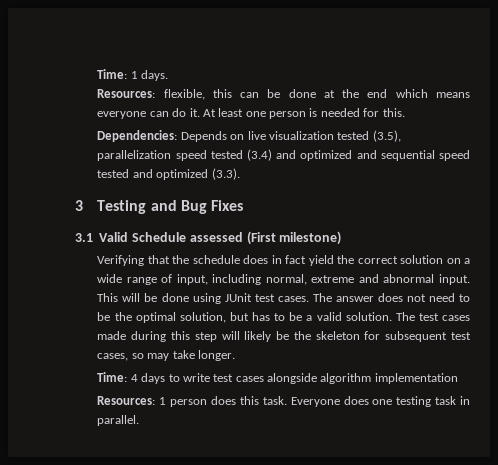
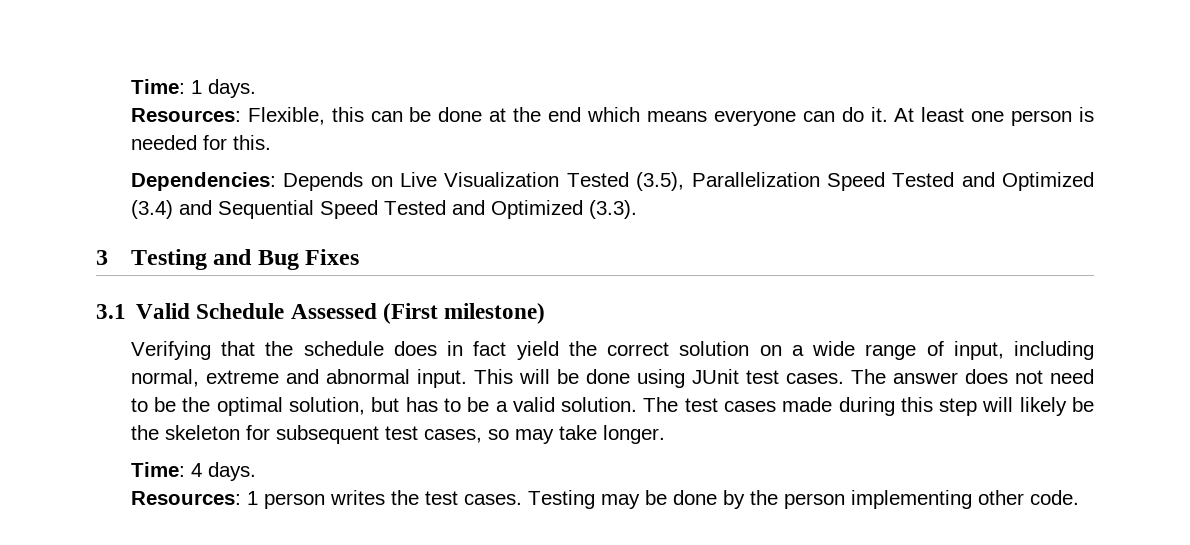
[163,89,205,100] flexible, -> [247,107,325,125] Flexible,
[247,130,401,142] [97,149,470,161] [97,169,209,180] live visualization tested (3.5), parallelization speed tested (3.4) and optimized and sequential speed tested and optimized -> [400,172,1094,191] [130,200,583,219] Live Visualization Tested (3.5), Parallelization Speed Tested and Optimized (3.4) and Sequential Speed Tested and Optimized
[189,232,243,242] assessed -> [290,303,377,319] Assessed
[141,373,458,384] [97,396,471,407] [97,415,140,426] days to write test cases alongside algorithm implementation // Resources: 1 person does this task. Everyone does one testing task in parallel. -> [207,462,256,481] [130,490,1079,509] days. // Resources: 1 person writes the test cases. Testing may be done by the person implementing other code.

